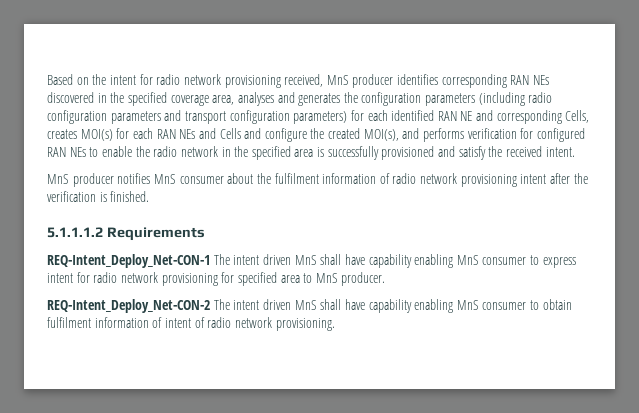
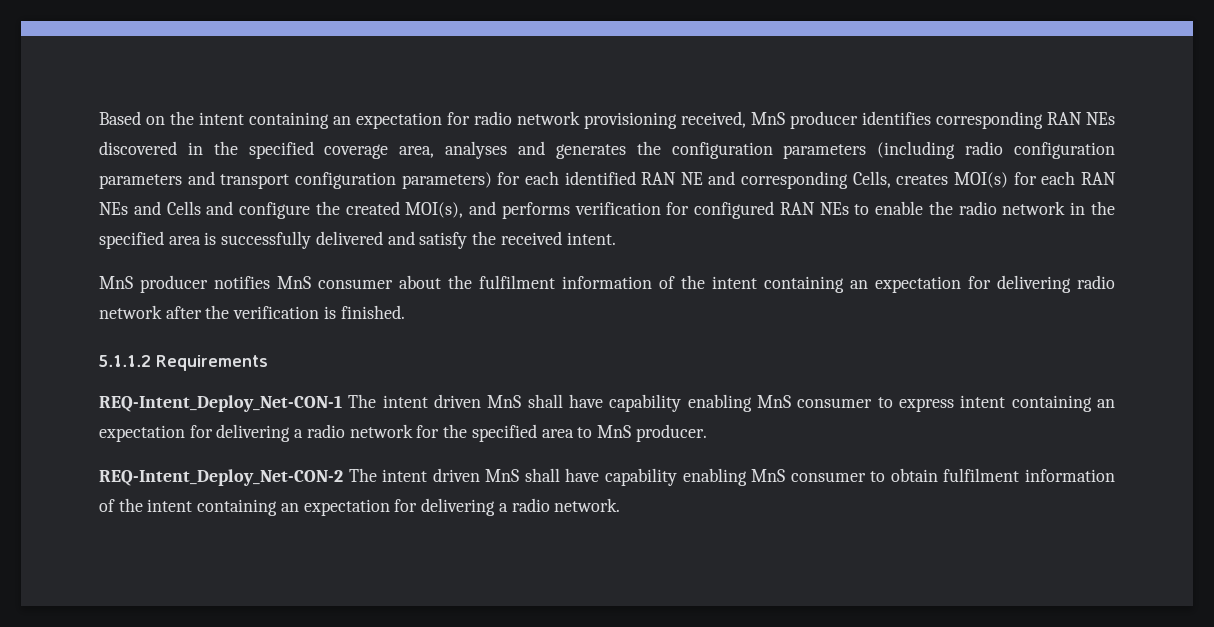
(136, 80) none -> [249,112,442,129] containing an expectation
[381,146,435,160] provisioned -> [315,231,383,245] delivered
[392,173,547,187] radio network provisioning intent -> [681,275,1115,293] [99,305,162,319] the intent containing an expectation for delivering radio network
[47,227,103,238] 5.1.1.1.2 -> [99,355,151,367] 5.1.1.2
[76,272,235,286] for radio network provisioning for -> [1011,395,1116,412] [99,424,468,442] containing an expectation for delivering a radio network for the
[164,317,335,331] intent of radio network provisioning. -> [118,498,621,516] the intent containing an expectation for delivering a radio network.

